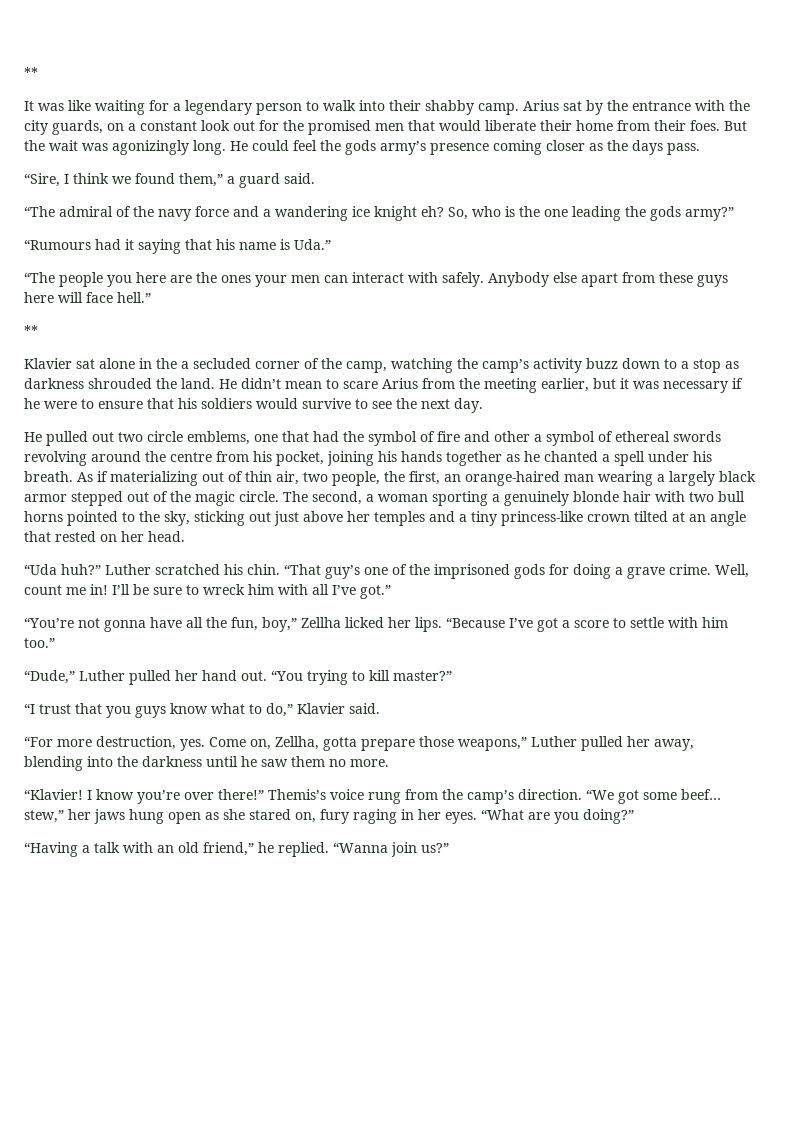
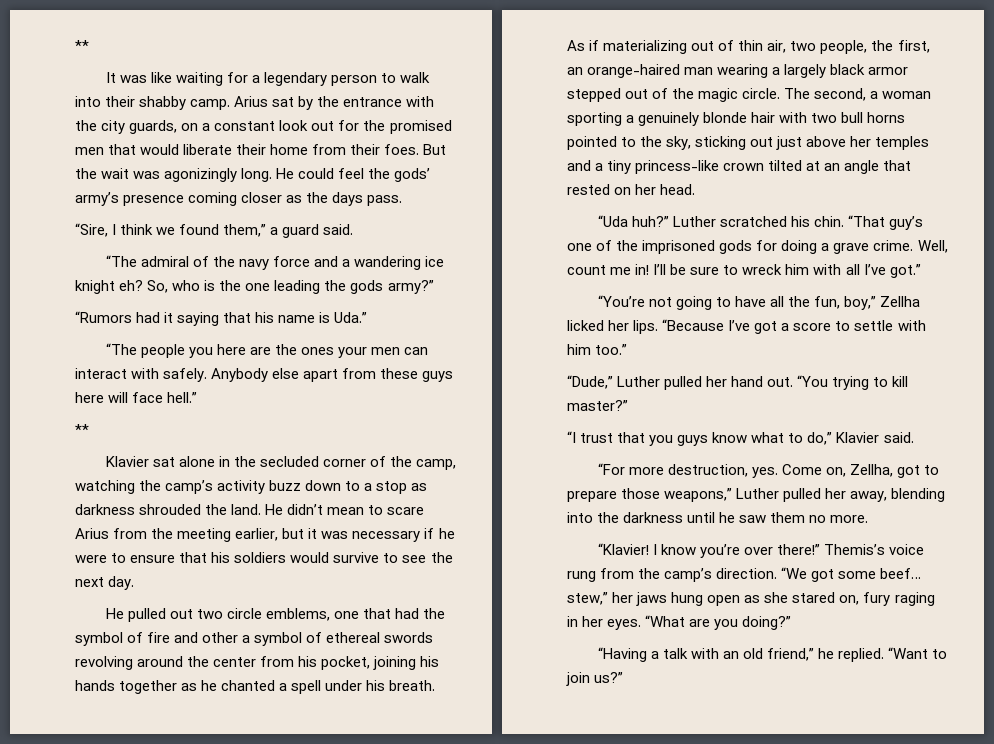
[345,140,376,155] gods -> [394,168,431,182] gods’
[24,239,91,250] “Rumours -> [75,311,132,323] “Rumors
[181,361,189,369] a -> (257, 461) none
[170,452,212,462] centre -> [213,657,257,667] center
[104,620,146,632] gonna -> [676,296,732,310] going to
[323,737,357,751] gotta -> [897,465,940,478] got to
[333,842,388,853] “Wanna -> [888,647,948,659] “Want to

